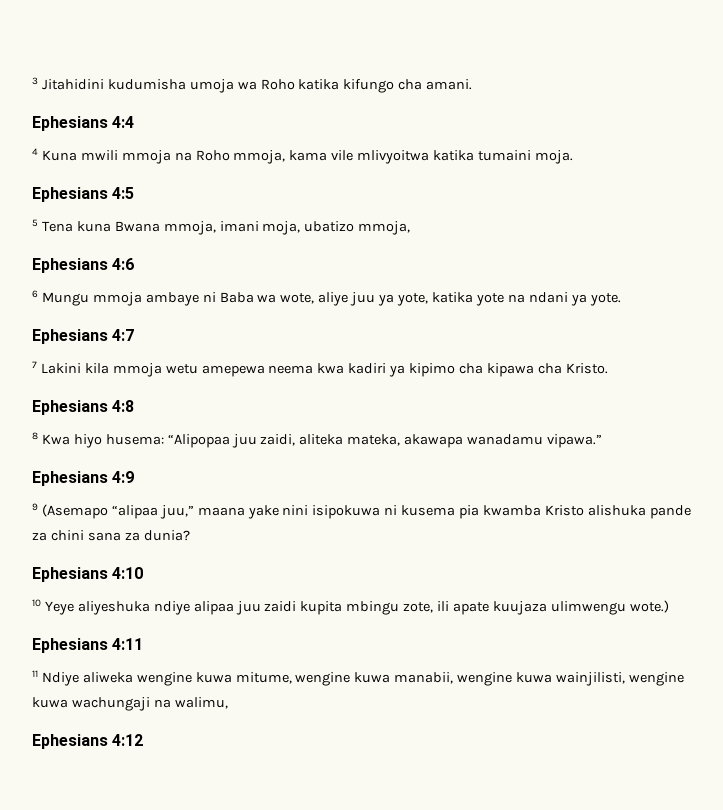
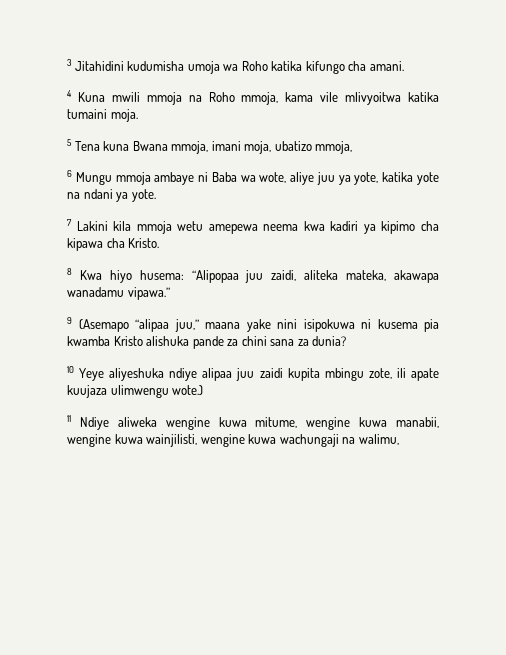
[32,116,135,131] // Ephesians 4:4 -> (404, 66) none
[32,187,135,202] // Ephesians 4:5 -> (138, 115) none
[32,258,135,273] // Ephesians 4:6 -> (353, 147) none
[32,329,135,344] // Ephesians 4:7 -> (156, 195) none
[32,400,135,415] // Ephesians 4:8 -> (160, 243) none
[32,471,135,486] // Ephesians 4:9 -> (170, 293) none
[32,567,144,582] // Ephesians 4:10 -> (347, 341) none
[32,638,144,653] // Ephesians 4:11 -> (204, 390) none
[32,734,144,749] // Ephesians 4:12 -> (399, 439) none

